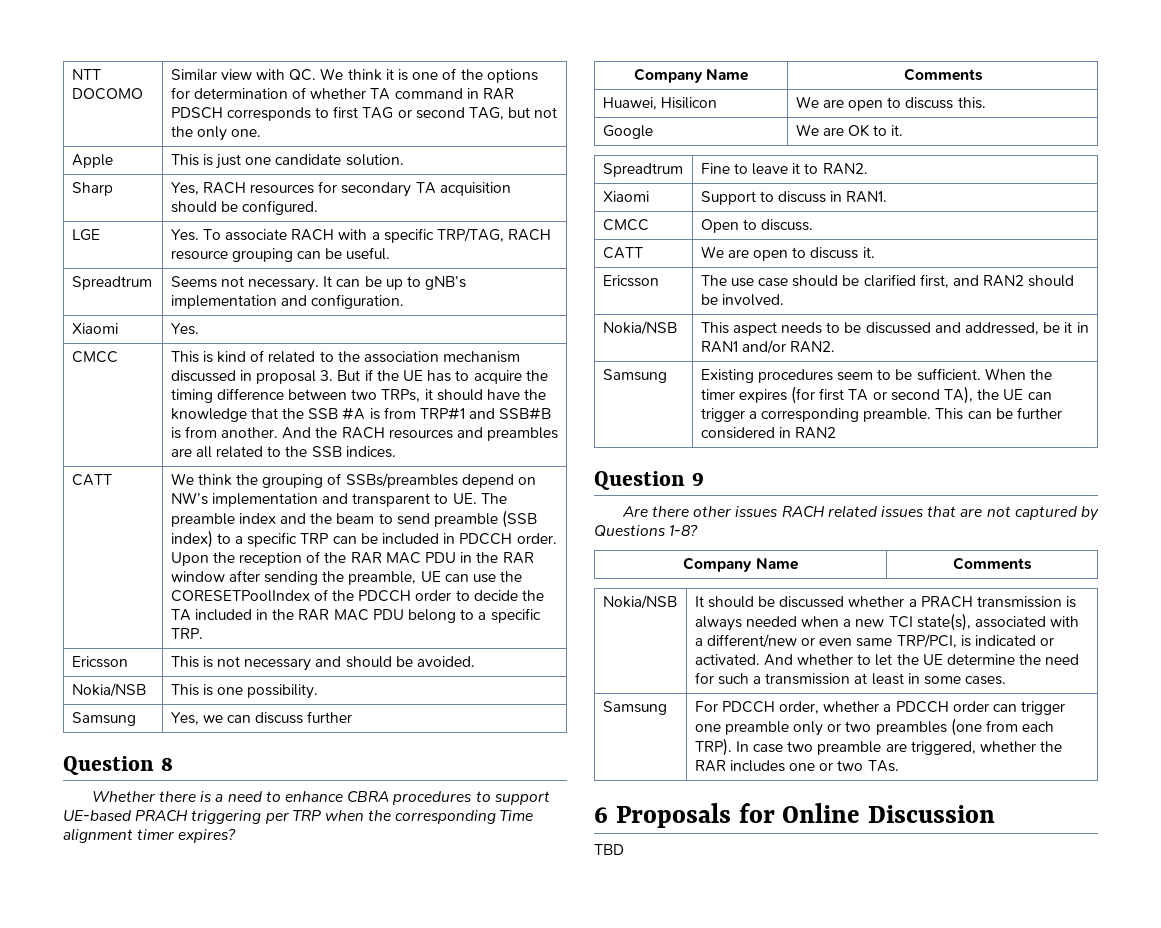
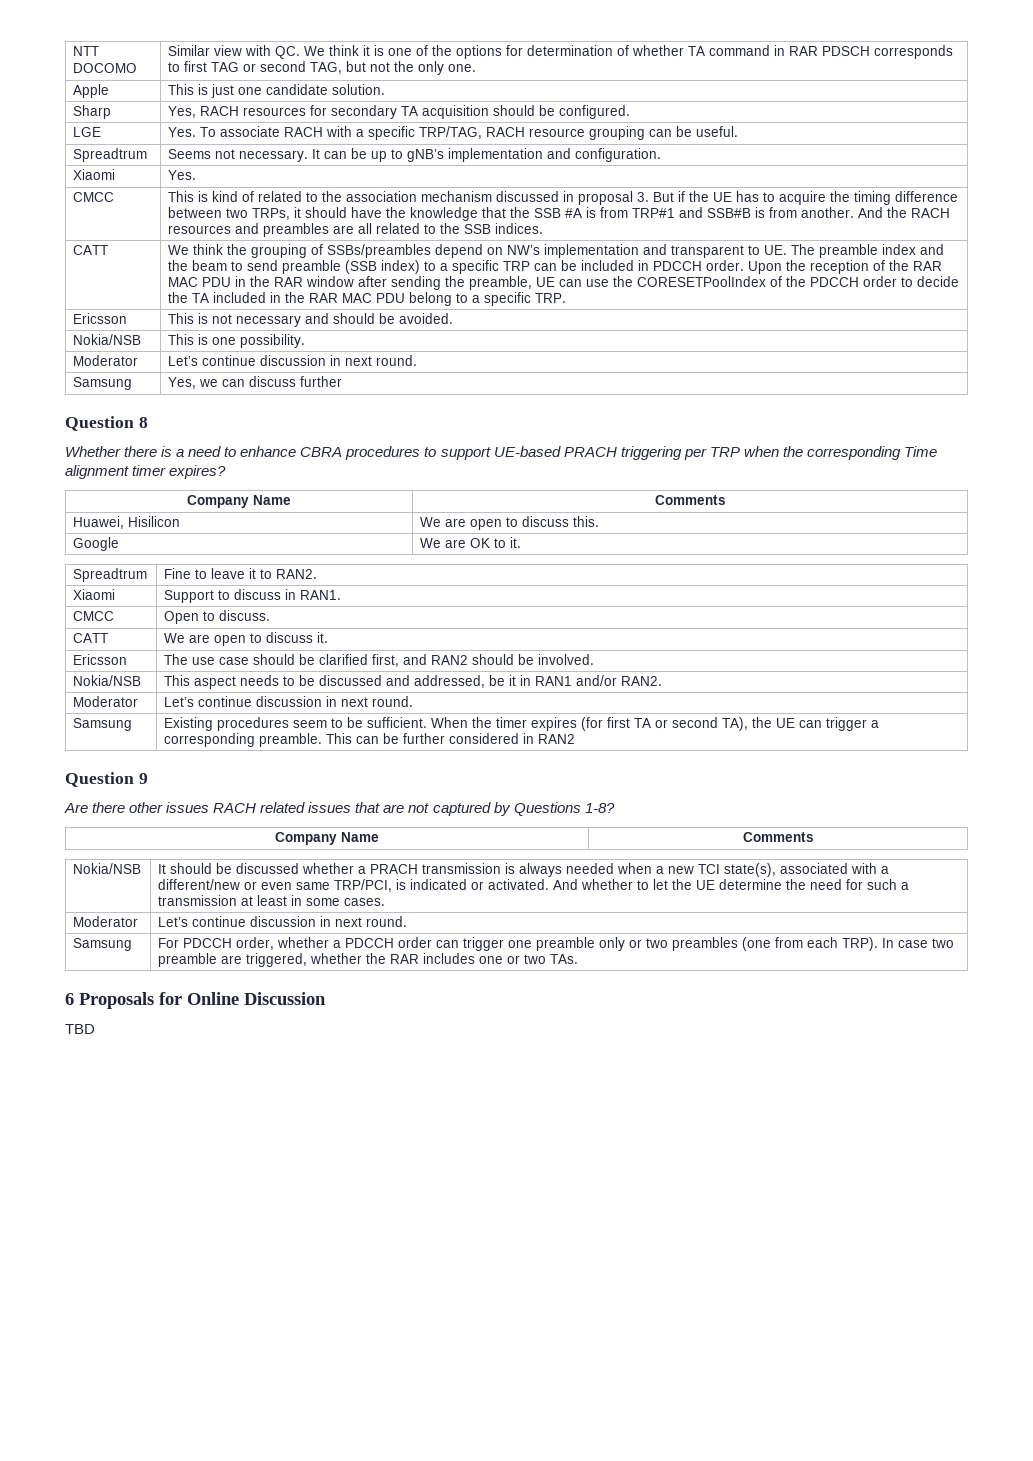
(319, 691) none -> [73,355,139,366] [168,355,418,366] // Moderator | Let’s continue discussion in next round.
(836, 347) none -> [73,696,139,707] [164,696,414,707] // Moderator | Let’s continue discussion in next round.
(1007, 680) none -> [73,916,139,927] [158,916,408,927] // Moderator | Let’s continue discussion in next round.

